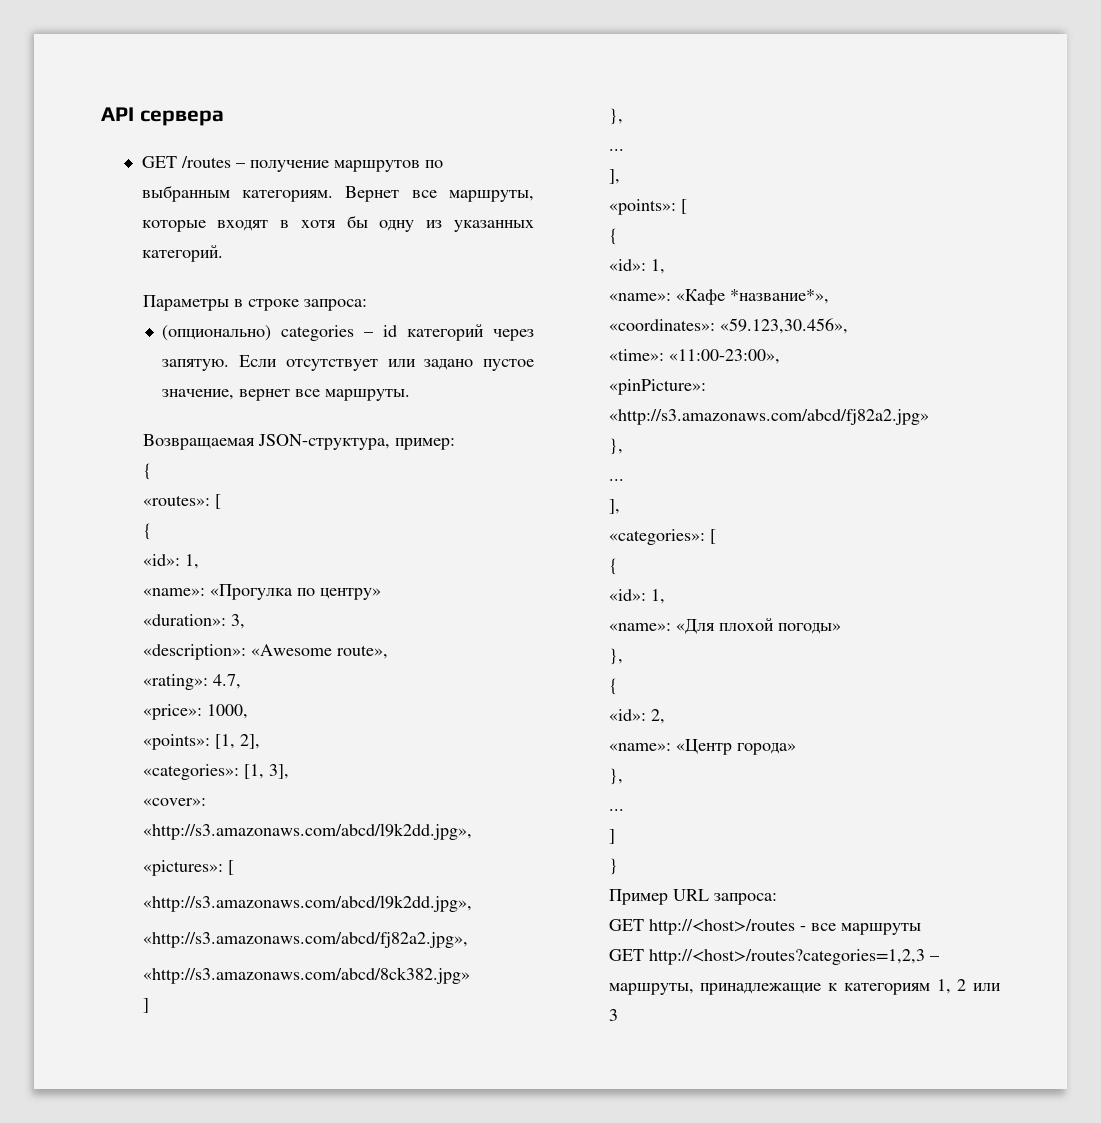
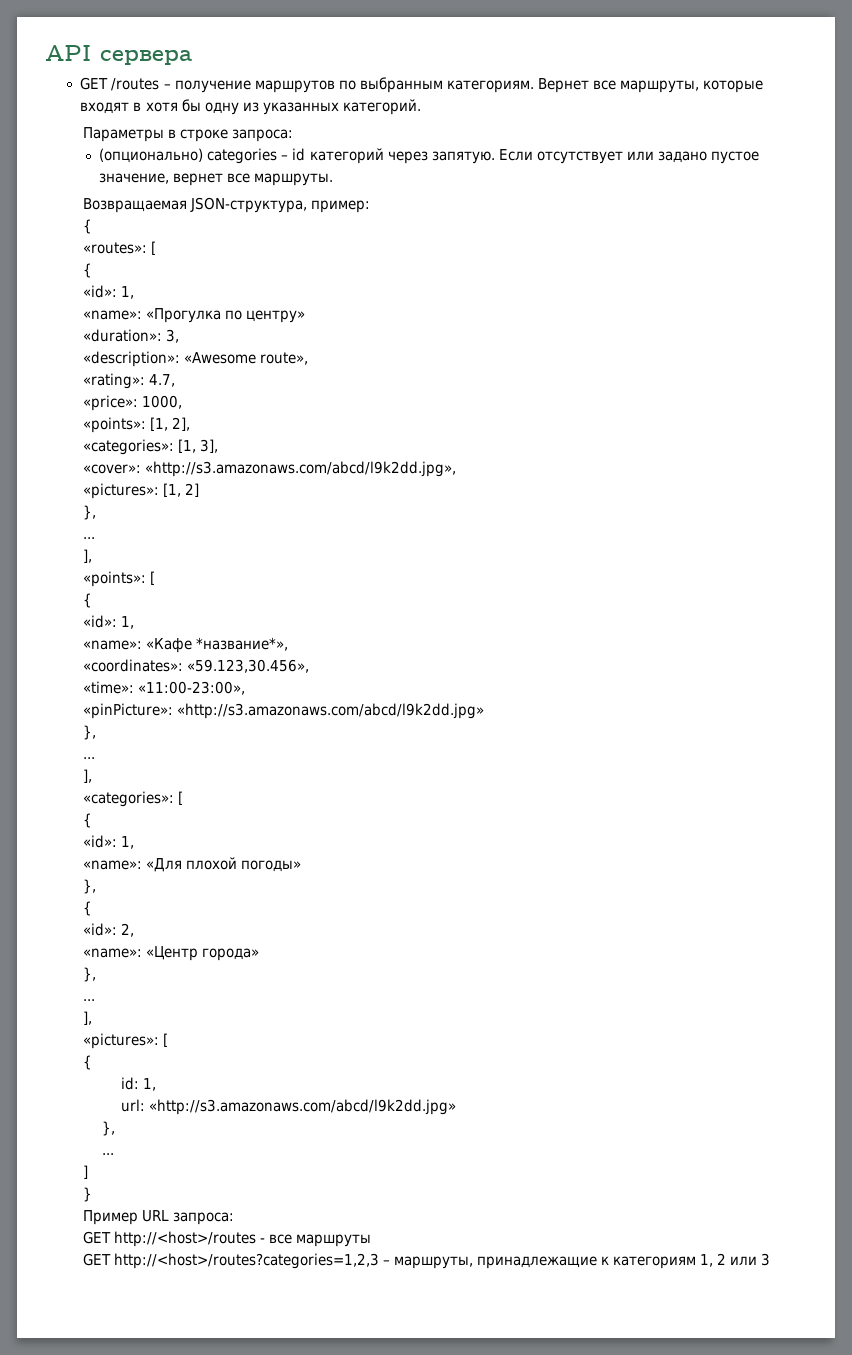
[227,860,234,875] [142,895,472,912] [142,932,468,948] [142,967,470,984] [142,998,149,1013] [ // «http://s3.amazonaws.com/abcd/l9k2dd.jpg», // «http://s3.amazonaws.com/abcd/fj82a2.jpg», // «http://s3.amazonaws.com/abcd/8ck382.jpg» // ] -> [162,483,199,497] [1, 2]
[608,409,929,425] «http://s3.amazonaws.com/abcd/fj82a2.jpg» -> [176,703,484,719] «http://s3.amazonaws.com/abcd/l9k2dd.jpg»
(624, 810) none -> [82,1011,92,1025] [82,1033,168,1049] [82,1055,92,1070] [120,1077,156,1091] [120,1099,456,1115] [101,1121,115,1136] [101,1153,114,1155] // ], // «pictures»: [ // { // id: 1, // url: «http://s3.amazonaws.com/abcd/l9k2dd.jpg» // }, // ...

